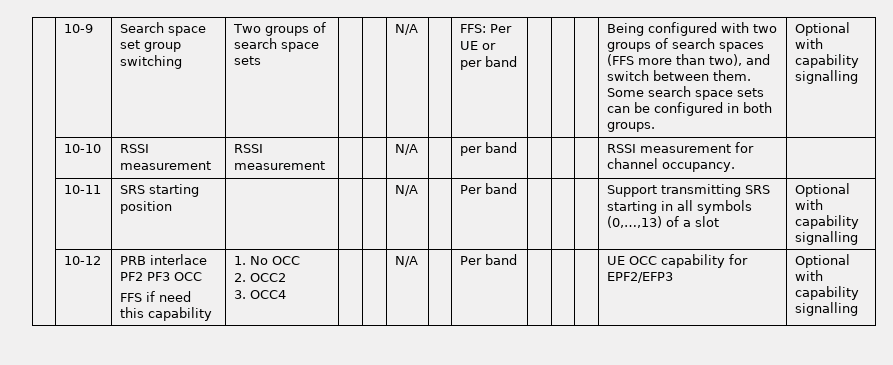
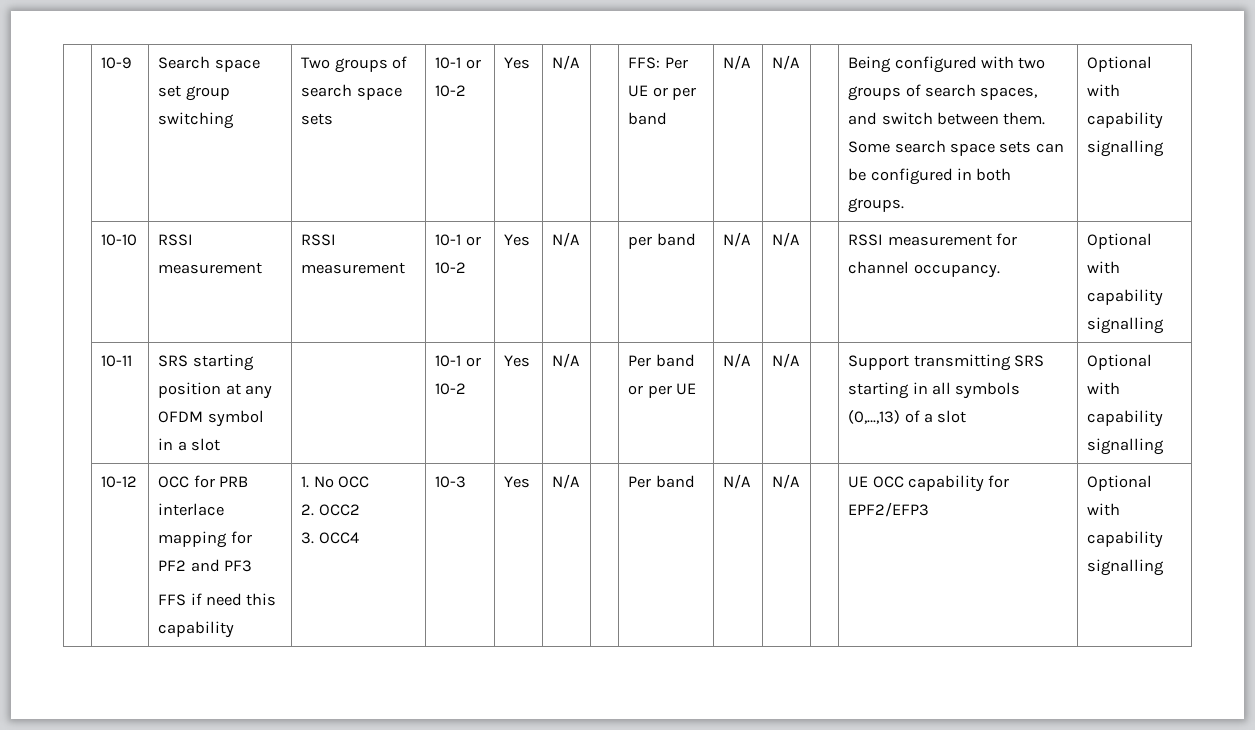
(261, 60) | -> [435,57,481,69] [435,85,467,97] [504,57,531,69] 10-1 or 10-2 | Yes
(517, 61) | -> [723,55,752,70] [772,55,801,70] N/A | N/A
[718,42,764,52] [606,54,742,66] spaces (FFS more than two), -> [980,87,1038,100] spaces,
(325, 165) | -> [435,234,481,246] [435,262,467,274] [504,234,531,246] 10-1 or 10-2 | Yes
(517, 147) | -> [723,232,752,247] [772,232,801,247] N/A | N/A
(735, 167) none -> [1087,233,1153,249] [1087,261,1121,274] [1087,289,1164,306] [1087,317,1165,334] Optional with capability signalling
[394,185,418,196] [459,183,517,194] | | | | N/A | | Per band | | -> [225,383,273,399] [158,410,264,427] [158,438,221,451] [435,355,481,367] [435,383,467,395] [504,355,531,367] [552,353,581,368] [628,354,695,367] [628,383,697,398] [723,353,752,368] [772,353,801,368] at any OFDM symbol in a slot | | 10-1 or 10-2 | Yes | N/A | | Per band or per UE | N/A | N/A
[119,254,207,265] [119,272,143,281] PRB interlace PF2 -> [158,475,249,488] [158,503,225,516] [158,531,252,548] [158,559,220,572] OCC for PRB interlace mapping for PF2 and
[173,272,202,281] OCC -> (253, 566) none
[394,256,418,267] [459,254,517,265] | | N/A | | Per band | | -> [435,476,467,488] [504,476,531,488] [552,474,581,489] [628,475,695,488] [723,474,752,489] [772,474,801,489] 10-3 | Yes | N/A | | Per band | N/A | N/A

